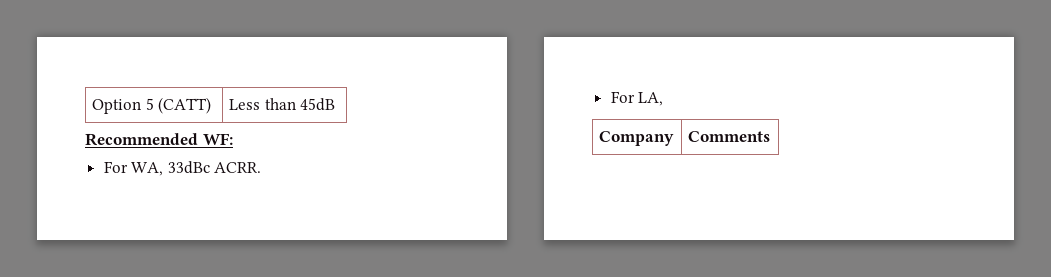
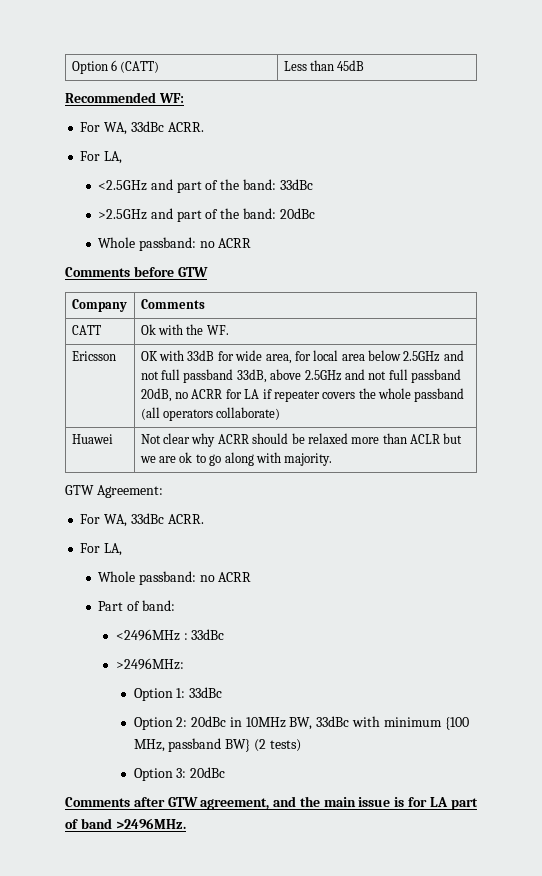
[92,98,154,114] Option 5 -> [71,60,118,74] Option 6
[599,131,675,146] [688,131,771,142] // Company | Comments -> [98,179,313,193] [98,208,315,222] [98,237,252,251] [65,266,208,277] [71,299,127,312] [140,299,205,309] [71,325,101,335] [140,324,229,335] [71,351,116,361] [140,350,464,364] [140,369,462,383] [140,388,465,402] [140,407,281,421] [71,434,113,444] [140,433,463,447] [139,452,333,466] [65,485,163,498] [80,513,204,527] [80,543,123,556] [98,571,252,585] [98,600,175,611] [115,629,225,641] [115,658,184,670] [133,687,223,701] [133,716,469,730] [133,738,301,752] [133,767,226,781] [65,796,478,810] [65,818,186,829] // <2.5GHz and part of the band: 33dBc // >2.5GHz and part of the band: 20dBc // Whole passband: no ACRR // Comments before GTW // Company | Comments // CATT | Ok with the WF. // Ericsson | OK with 33dB for wide area, for local area below 2.5GHz and not full passband 33dB, above 2.5GHz and not full passband 20dB, no ACRR for LA if repeater covers the whole passband (all operators collaborate) // Huawei | Not clear why ACRR should be relaxed more than ACLR but we are ok to go along with majority. // GTW Agreement: // For WA, 33dBc ACRR. // For LA, // Whole passband: no ACRR // Part of band: // <2496MHz : 33dBc // >2496MHz: // Option 1: 33dBc // Option 2: 20dBc in 10MHz BW, 33dBc with minimum {100 MHz, passband BW} (2 tests) // Option 3: 20dBc // Comments after GTW agreement, and the main issue is for LA part of band >2496MHz.

